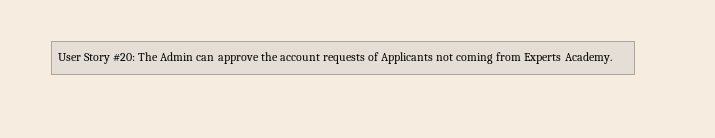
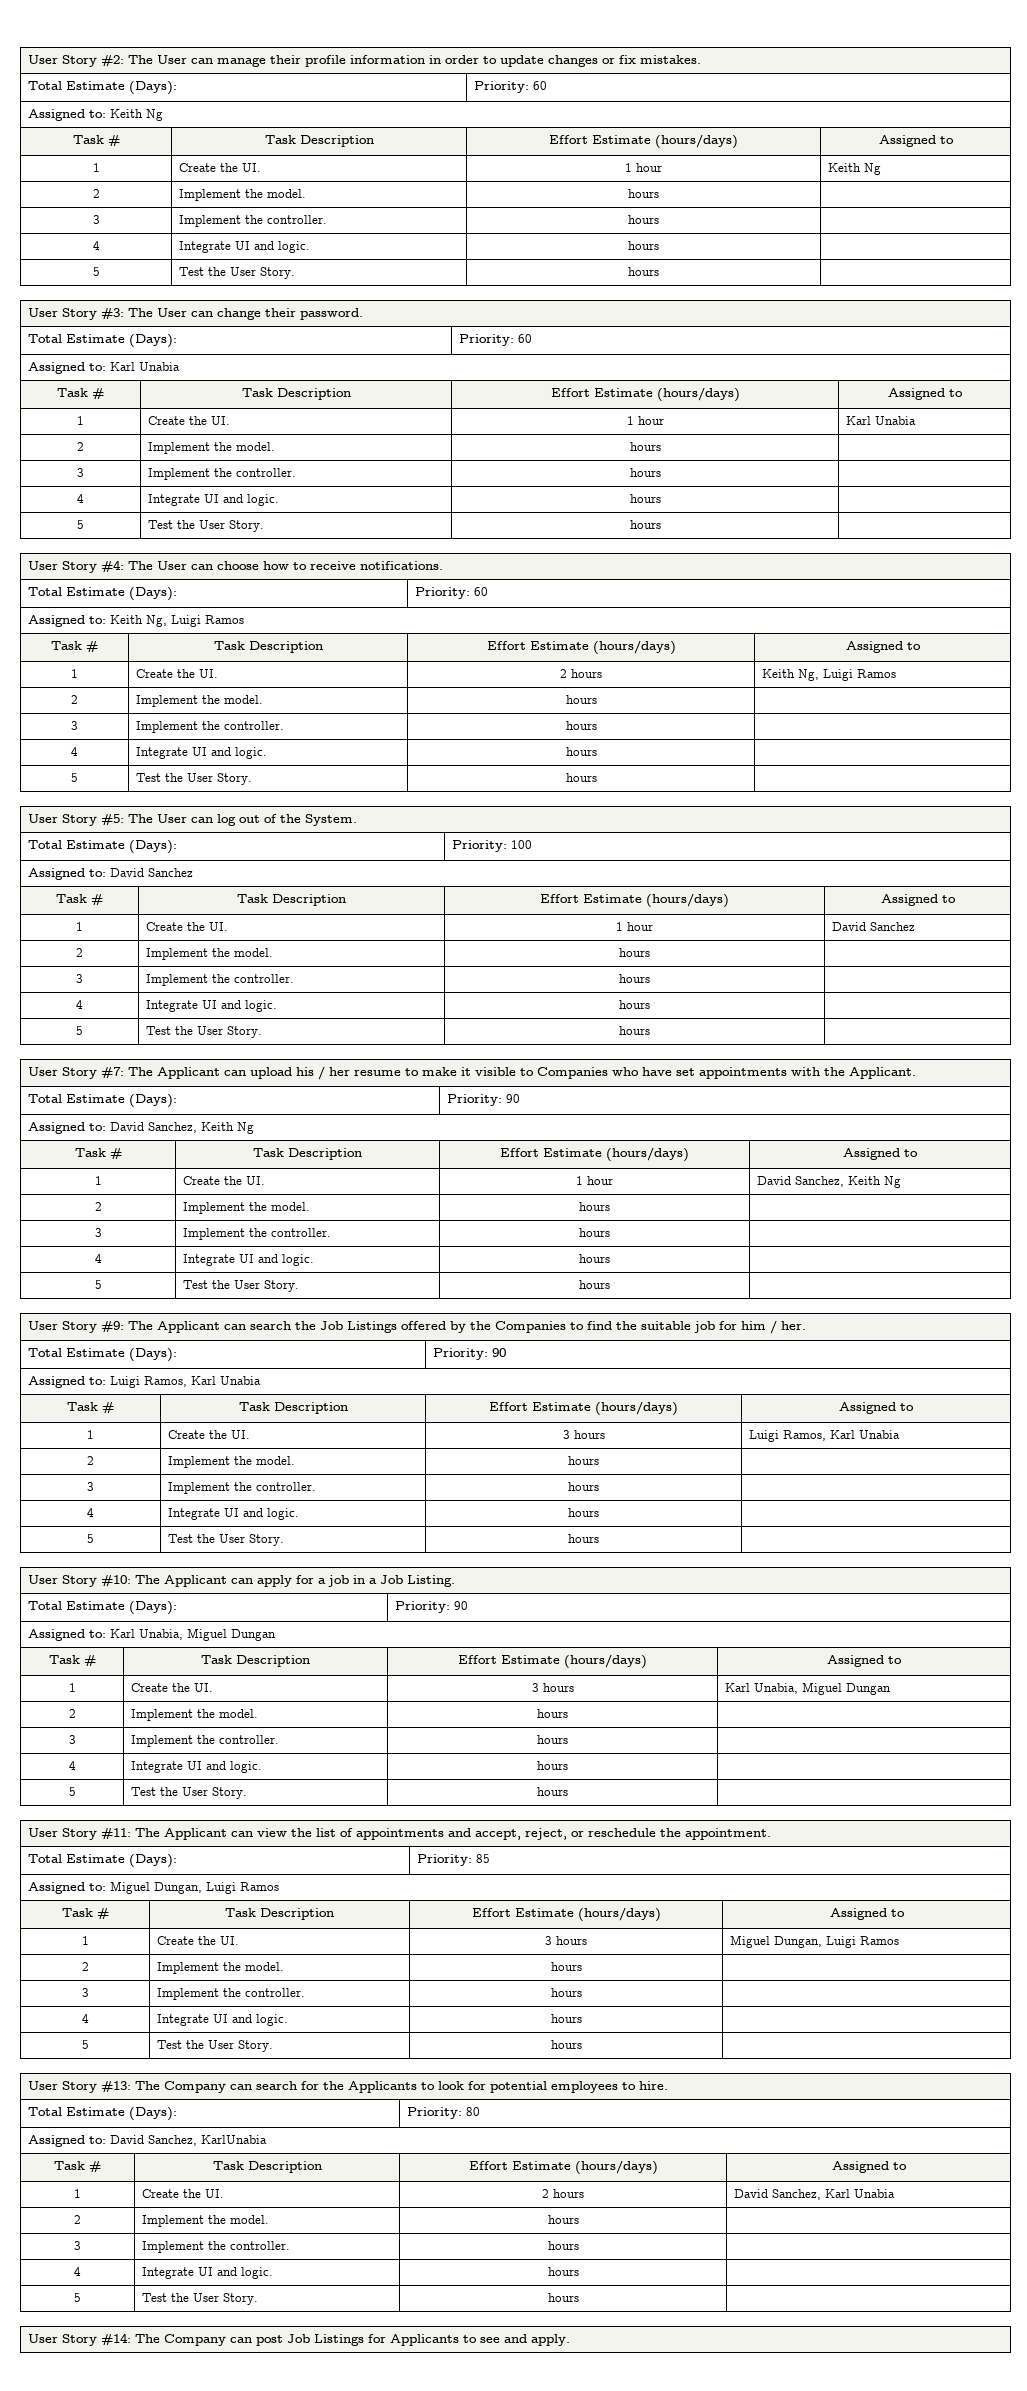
[57,52,612,64] User Story #20: The Admin can approve the account requests of Applicants not coming from Experts Academy. -> [28,55,702,67] [28,81,178,95] [474,81,548,93] [28,109,164,121] [72,135,120,147] [264,135,374,147] [549,134,738,149] [878,135,954,147] [92,163,100,172] [179,163,262,172] [625,163,662,172] [828,163,882,175] [92,189,100,198] [179,189,307,201] [628,189,659,198] [92,215,100,224] [179,215,328,227] [628,215,659,224] [92,241,100,250] [179,241,311,253] [628,241,659,250] [92,267,100,276] [179,267,296,279] [628,267,659,276] [28,308,364,320] [28,334,178,348] [459,334,533,346] [28,362,181,374] [57,388,104,400] [241,388,351,400] [550,387,740,402] [887,388,963,400] [77,416,84,425] [148,416,231,425] [626,416,664,425] [846,416,917,425] [77,442,84,451] [148,442,276,454] [629,442,661,451] [77,468,84,477] [148,468,297,480] [629,468,661,477] [77,494,84,503] [148,494,280,506] [629,494,661,503] [77,520,84,529] [148,520,265,532] [629,520,661,529] [28,560,444,573] [28,587,178,601] [415,587,489,599] [28,615,245,627] [51,641,98,653] [213,641,323,653] [486,640,676,655] [845,641,921,653] [71,669,78,678] [136,669,219,678] [560,669,602,678] [762,669,897,681] [71,695,78,704] [136,695,264,707] [565,695,597,704] [71,721,78,730] [136,721,285,733] [565,721,597,730] [71,747,78,756] [136,747,268,759] [565,747,597,756] [71,773,78,782] [136,773,253,785] [565,773,597,782] [28,814,358,826] [28,840,178,854] [452,840,533,852] [28,868,194,880] [56,894,103,906] [237,894,346,906] [540,893,729,908] [880,894,956,906] [76,922,83,931] [146,922,229,931] [616,922,653,931] [832,922,916,931] [76,948,83,957] [146,948,274,960] [619,948,650,957] [76,974,83,983] [146,974,295,986] [619,974,650,983] [76,1000,83,1009] [146,1000,278,1012] [619,1000,650,1009] [76,1026,83,1035] [146,1026,263,1038] [619,1026,650,1035] [28,1066,917,1080] [28,1094,178,1108] [447,1094,521,1106] [28,1122,255,1134] [74,1148,122,1160] [253,1148,362,1160] [500,1147,689,1162] [843,1148,918,1160] [94,1176,102,1185] [183,1176,266,1185] [576,1176,613,1185] [757,1176,902,1188] [94,1202,102,1211] [183,1202,311,1214] [579,1202,610,1211] [94,1228,102,1237] [183,1228,332,1240] [579,1228,610,1237] [94,1254,102,1263] [183,1254,315,1266] [579,1254,610,1263] [94,1280,102,1289] [183,1280,300,1292] [579,1280,610,1289] [28,1320,807,1334] [28,1348,178,1362] [433,1348,507,1360] [28,1376,262,1388] [67,1402,114,1414] [238,1402,348,1414] [489,1401,678,1416] [839,1402,914,1414] [87,1430,94,1439] [168,1430,251,1439] [562,1430,605,1439] [749,1430,901,1442] [87,1456,94,1465] [168,1456,296,1468] [568,1456,599,1465] [87,1482,94,1491] [168,1482,317,1494] [568,1482,599,1491] [87,1508,94,1517] [168,1508,300,1520] [568,1508,599,1517] [87,1534,94,1543] [168,1534,285,1546] [568,1534,599,1543] [28,1575,456,1587] [28,1601,178,1615] [395,1601,469,1613] [28,1628,277,1641] [48,1655,96,1667] [201,1655,310,1667] [458,1654,647,1669] [827,1655,902,1667] [68,1683,76,1692] [131,1683,214,1692] [531,1683,574,1692] [725,1682,892,1695] [68,1709,76,1718] [131,1709,259,1721] [537,1709,568,1718] [68,1735,76,1744] [131,1735,280,1747] [537,1735,568,1744] [68,1761,76,1770] [131,1761,263,1773] [537,1761,568,1770] [68,1787,76,1796] [131,1787,248,1799] [537,1787,568,1796] [28,1828,772,1840] [28,1854,178,1868] [417,1854,491,1866] [28,1881,280,1894] [61,1908,109,1920] [225,1908,334,1920] [471,1907,661,1922] [829,1908,905,1920] [81,1936,89,1945] [157,1936,240,1945] [545,1936,587,1945] [730,1935,900,1948] [81,1962,89,1971] [157,1962,285,1974] [550,1962,582,1971] [81,1988,89,1997] [157,1988,306,2000] [550,1988,582,1997] [81,2014,89,2023] [157,2014,289,2026] [550,2014,582,2023] [81,2040,89,2049] [157,2040,274,2052] [550,2040,582,2049] [28,2081,669,2093] [28,2107,178,2121] [407,2107,481,2119] [28,2135,268,2147] [54,2161,101,2173] [212,2161,322,2173] [468,2160,658,2175] [831,2161,907,2173] [74,2189,81,2198] [142,2189,225,2198] [542,2189,584,2198] [734,2189,896,2200] [74,2215,81,2224] [142,2215,270,2227] [547,2215,579,2224] [74,2241,81,2250] [142,2241,291,2253] [547,2241,579,2250] [74,2267,81,2276] [142,2267,274,2279] [547,2267,579,2276] [74,2293,81,2302] [142,2293,259,2305] [547,2293,579,2302] [28,2333,571,2346] User Story #2: The User can manage their profile information in order to update changes or fix mistakes. // Total Estimate (Days): | Priority: 60 // Assigned to: Keith Ng // Task # | Task Description | Effort Estimate (hours/days) | Assigned to // 1 | Create the UI. | 1 hour | Keith Ng // 2 | Implement the model. | hours | // 3 | Implement the controller. | hours | // 4 | Integrate UI and logic. | hours | // 5 | Test the User Story. | hours | // User Story #3: The User can change their password. // Total Estimate (Days): | Priority: 60 // Assigned to: Karl Unabia // Task # | Task Description | Effort Estimate (hours/days) | Assigned to // 1 | Create the UI. | 1 hour | Karl Unabia // 2 | Implement the model. | hours | // 3 | Implement the controller. | hours | // 4 | Integrate UI and logic. | hours | // 5 | Test the User Story. | hours | // User Story #4: The User can choose how to receive notifications. // Total Estimate (Days): | Priority: 60 // Assigned to: Keith Ng, Luigi Ramos // Task # | Task Description | Effort Estimate (hours/days) | Assigned to // 1 | Create the UI. | 2 hours | Keith Ng, Luigi Ramos // 2 | Implement the model. | hours | // 3 | Implement the controller. | hours | // 4 | Integrate UI and logic. | hours | // 5 | Test the User Story. | hours | // User Story #5: The User can log out of the System. // Total Estimate (Days): | Priority: 100 // Assigned to: David Sanchez // Task # | Task Description | Effort Estimate (hours/days) | Assigned to // 1 | Create the UI. | 1 hour | David Sanchez // 2 | Implement the model. | hours | // 3 | Implement the controller. | hours | // 4 | Integrate UI and logic. | hours | // 5 | Test the User Story. | hours | // User Story #7: The Applicant can upload his / her resume to make it visible to Companies who have set appointments with the Applicant. // Total Estimate (Days): | Priority: 90 // Assigned to: David Sanchez, Keith Ng // Task # | Task Description | Effort Estimate (hours/days) | Assigned to // 1 | Create the UI. | 1 hour | David Sanchez, Keith Ng // 2 | Implement the model. | hours | // 3 | Implement the controller. | hours | // 4 | Integrate UI and logic. | hours | // 5 | Test the User Story. | hours | // User Story #9: The Applicant can search the Job Listings offered by the Companies to find the suitable job for him / her. // Total Estimate (Days): | Priority: 90 // Assigned to: Luigi Ramos, Karl Unabia // Task # | Task Description | Effort Estimate (hours/days) | Assigned to // 1 | Create the UI. | 3 hours | Luigi Ramos, Karl Unabia // 2 | Implement the model. | hours | // 3 | Implement the controller. | hours | // 4 | Integrate UI and logic. | hours | // 5 | Test the User Story. | hours | // User Story #10: The Applicant can apply for a job in a Job Listing. // Total Estimate (Days): | Priority: 90 // Assigned to: Karl Unabia, Miguel Dungan // Task # | Task Description | Effort Estimate (hours/days) | Assigned to // 1 | Create the UI. | 3 hours | Karl Unabia, Miguel Dungan // 2 | Implement the model. | hours | // 3 | Implement the controller. | hours | // 4 | Integrate UI and logic. | hours | // 5 | Test the User Story. | hours | // User Story #11: The Applicant can view the list of appointments and accept, reject, or reschedule the appointment. // Total Estimate (Days): | Priority: 85 // Assigned to: Miguel Dungan, Luigi Ramos // Task # | Task Description | Effort Estimate (hours/days) | Assigned to // 1 | Create the UI. | 3 hours | Miguel Dungan, Luigi Ramos // 2 | Implement the model. | hours | // 3 | Implement the controller. | hours | // 4 | Integrate UI and logic. | hours | // 5 | Test the User Story. | hours | // User Story #13: The Company can search for the Applicants to look for potential employees to hire. // Total Estimate (Days): | Priority: 80 // Assigned to: David Sanchez, KarlUnabia // Task # | Task Description | Effort Estimate (hours/days) | Assigned to // 1 | Create the UI. | 2 hours | David Sanchez, Karl Unabia // 2 | Implement the model. | hours | // 3 | Implement the controller. | hours | // 4 | Integrate UI and logic. | hours | // 5 | Test the User Story. | hours | // User Story #14: The Company can post Job Listings for Applicants to see and apply.

